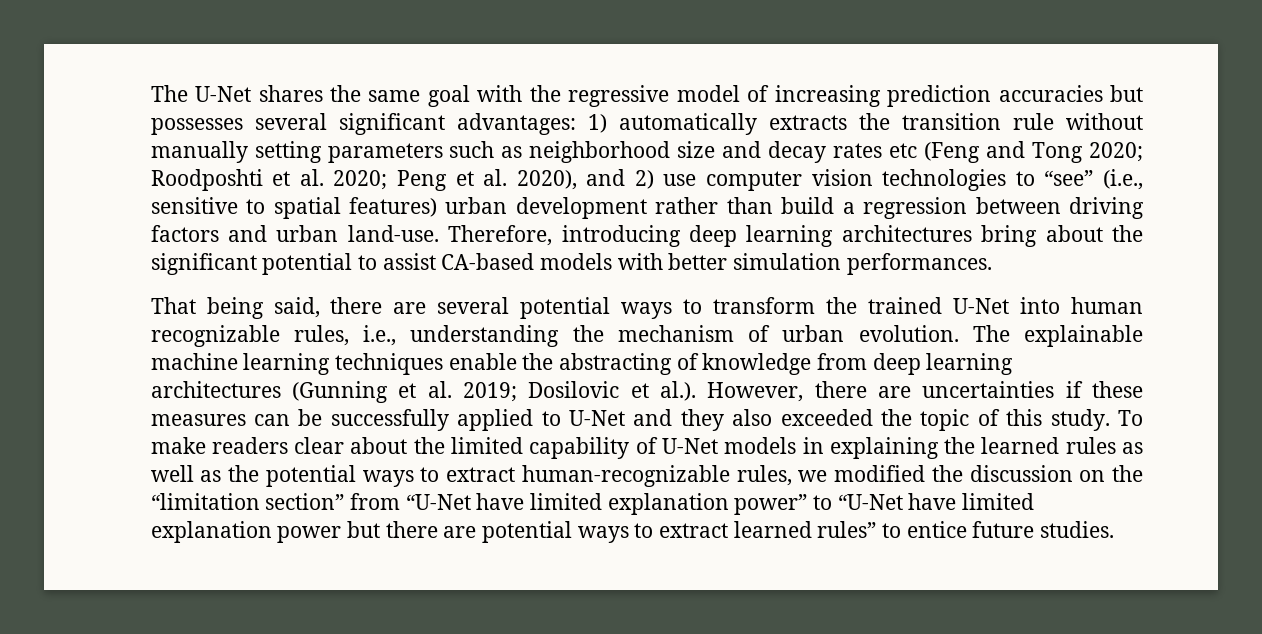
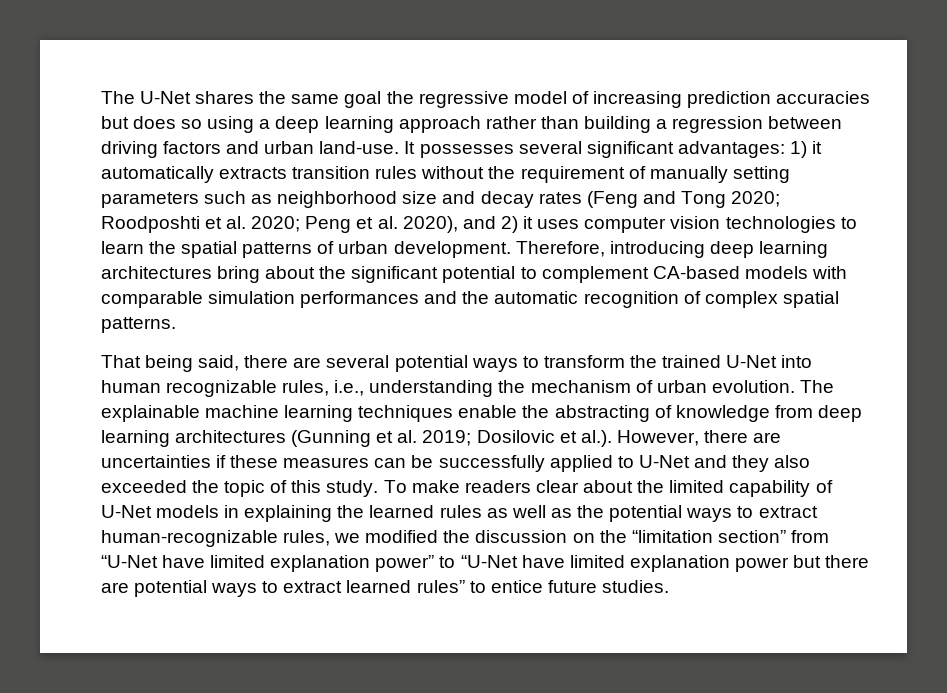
[477,85,523,102] with -> (382, 99) none
(1143, 93) none -> [132,116,843,133] [100,141,416,158] does so using a deep learning approach rather than building a regression between driving factors and urban land-use. It
(607, 123) none -> [812,141,823,154] it
[858,113,1143,130] the transition rule without -> [292,166,646,183] transition rules without the requirement of
[889,143,918,158] etc -> (582, 198) none
[663,174,697,186] use -> [523,216,580,229] it uses
[1044,169,1143,190] [150,197,1145,219] [150,225,439,242] “see” (i.e., sensitive to spatial features) urban development rather than build a regression between driving factors and urban land-use. -> [100,241,511,258] learn the spatial patterns of urban development.
[382,253,436,270] assist -> [541,266,649,283] complement
[668,253,992,275] better simulation performances. -> [100,291,839,308] [100,317,176,333] comparable simulation performances and the automatic recognition of complex spatial patterns.

